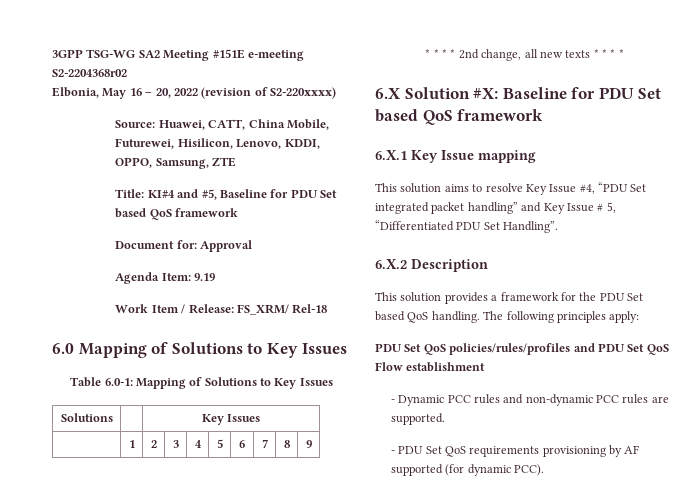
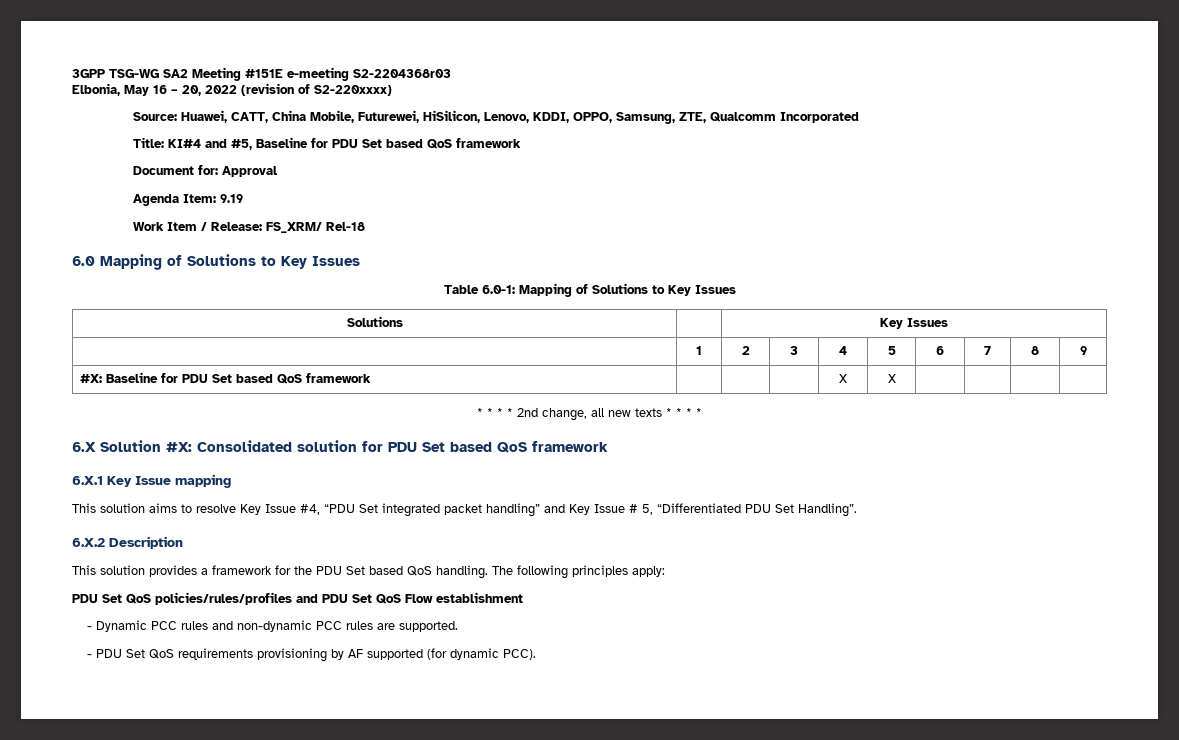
[52,69,127,77] S2-2204368r02 -> [353,69,451,78] S2-2204368r03
[177,138,233,149] Hisilicon, -> [423,110,481,123] HiSilicon,
[212,157,237,167] ZTE -> [679,112,860,123] ZTE, Qualcomm Incorporated
(312, 444) none -> [79,372,371,384] [839,374,847,383] [887,374,896,383] // #X: Baseline for PDU Set based QoS framework | | | | X | X | | | |
[502,87,567,99] Baseline -> [197,440,357,452] Consolidated solution

